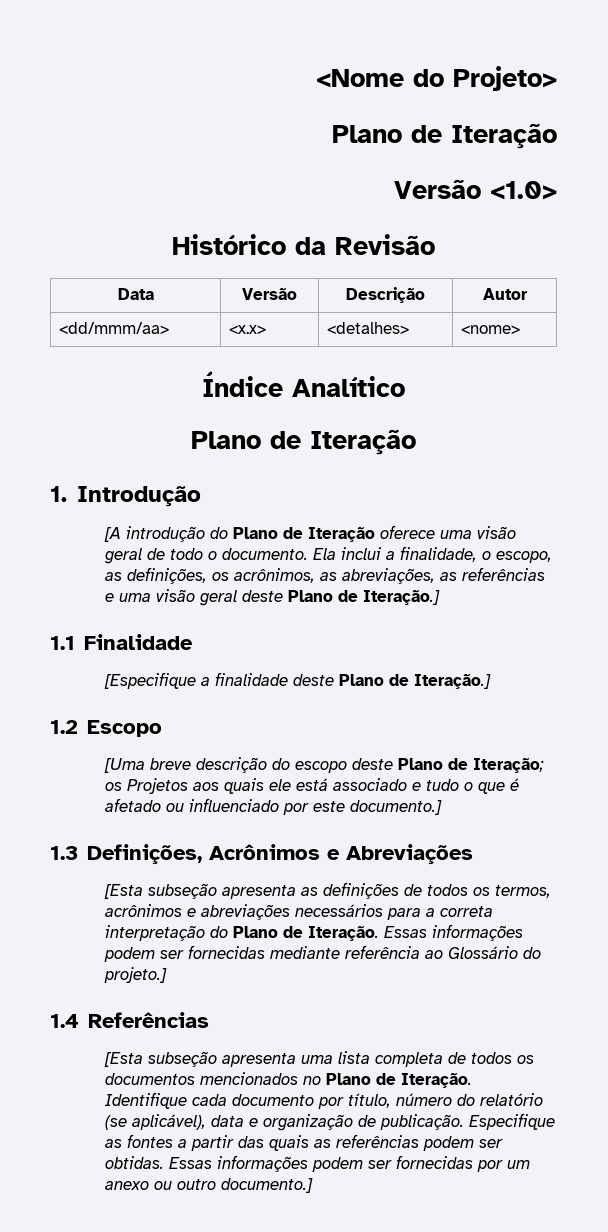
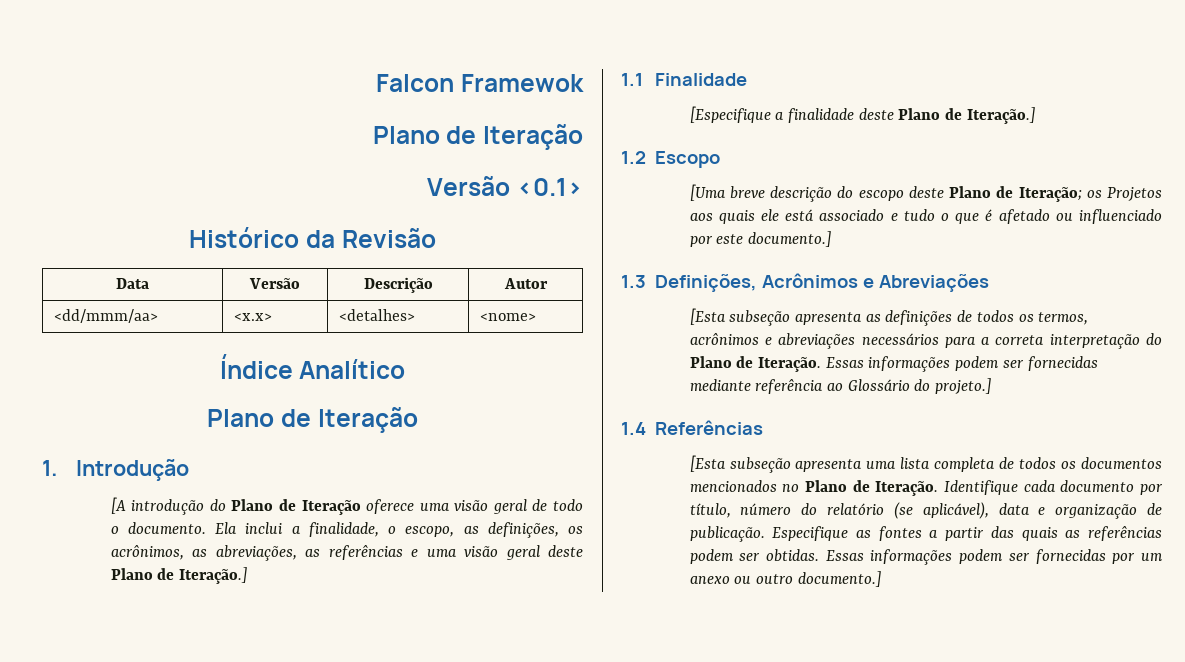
[316,66,557,91] <Nome do Projeto> -> [376,74,584,92] Falcon Framewok
[490,181,557,200] <1.0> -> [517,178,583,196] <0.1>

